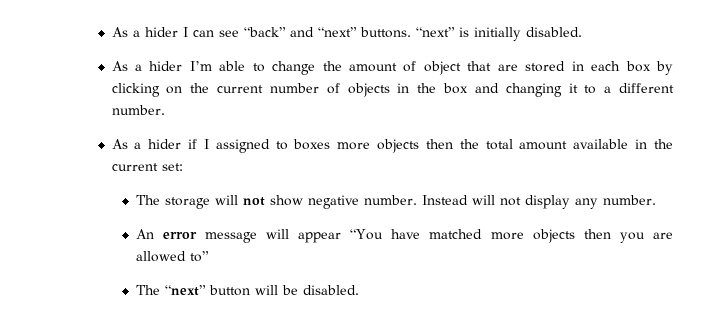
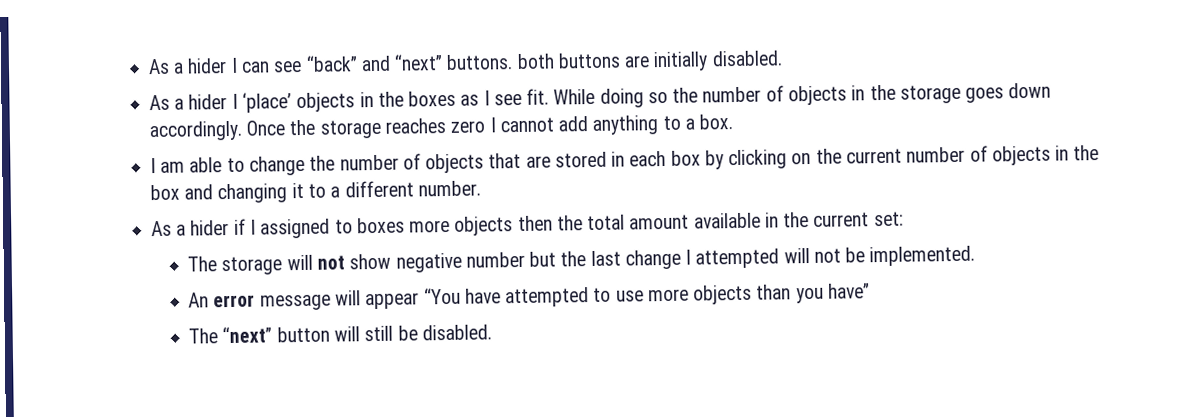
[415,27,469,37] “next” is -> [516,52,651,70] both buttons are
[189,61,212,71] I’m -> [231,82,1052,113] [148,114,734,142] [149,158,186,174] I ‘place’ objects in the boxes as I see fit. While doing so the number of objects in the storage goes down accordingly. Once the storage reaches zero I cannot add anything to a box. // I am
[349,61,461,75] amount of object -> [339,153,485,174] number of objects
[363,195,656,209] number. Instead will not display any number. -> [465,245,976,270] number but the last change I attempted will not be implemented.
[429,229,674,243] [135,251,209,262] matched more objects then you are allowed to” -> [505,283,870,308] attempted to use more objects than you have”
(278, 290) none -> [364,325,394,342] still

